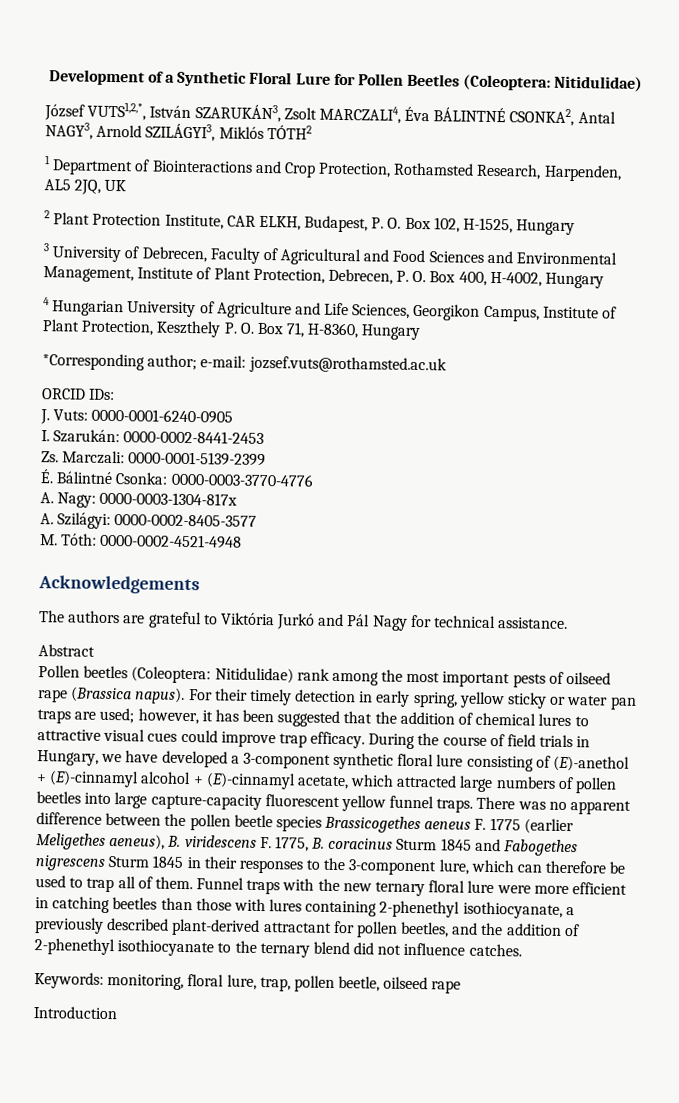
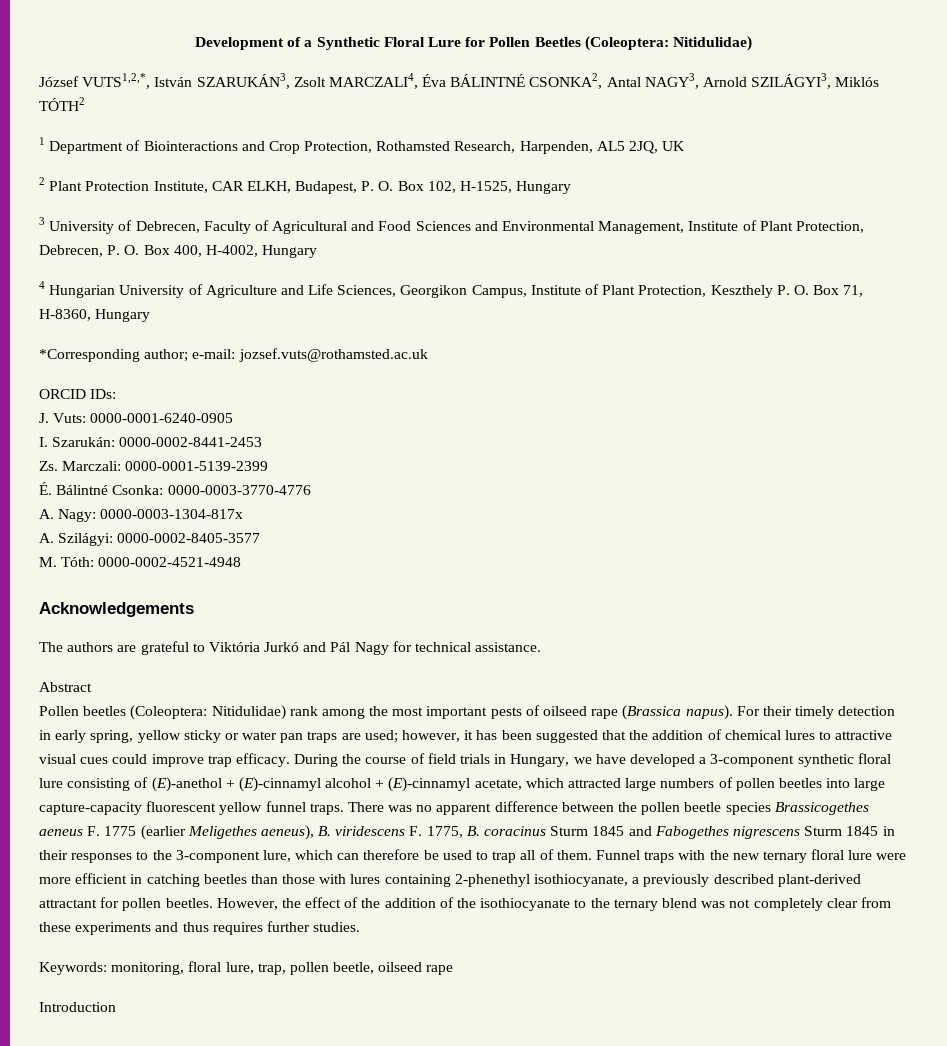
[400,921,580,938] [34,938,115,956] beetles, and the addition of 2-phenethyl -> [165,897,477,910] beetles. However, the effect of the addition of the
[353,942,522,957] did not influence catches. -> [701,897,891,911] [39,921,361,935] was not completely clear from these experiments and thus requires further studies.

